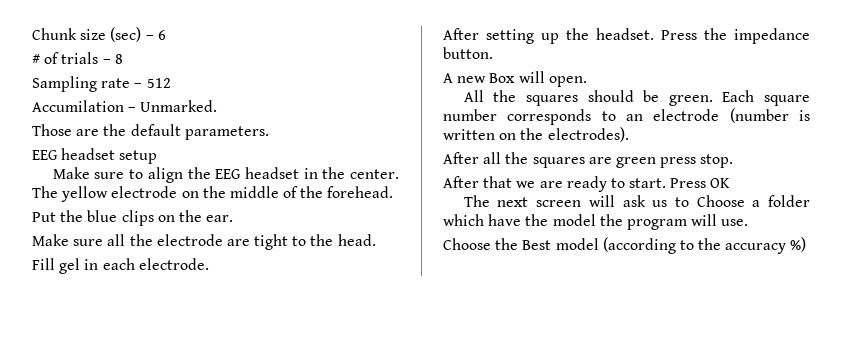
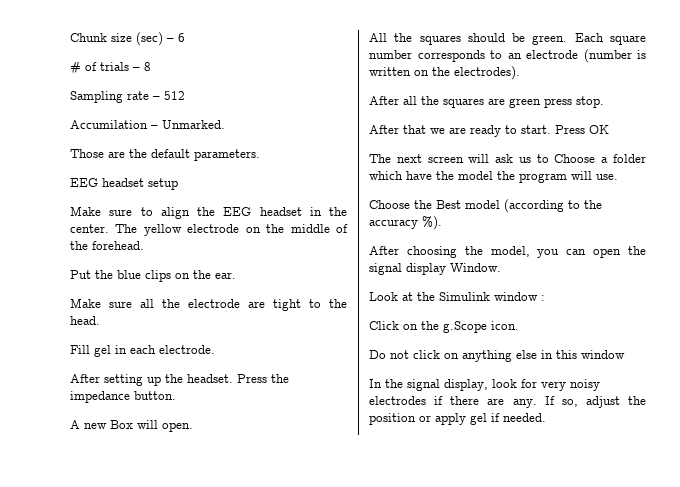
[790,237,807,252] %) -> [422,216,442,230] [369,246,646,258] [369,263,501,275] [369,292,545,301] [369,321,519,333] [369,350,625,362] [369,379,600,391] [369,396,646,408] [369,413,546,425] %). // After choosing the model, you can open the signal display Window. // Look at the Simulink window : // Click on the g.Scope icon. // Do not click on anything else in this window // In the signal display, look for very noisy electrodes if there are any. If so, adjust the position or apply gel if needed.

